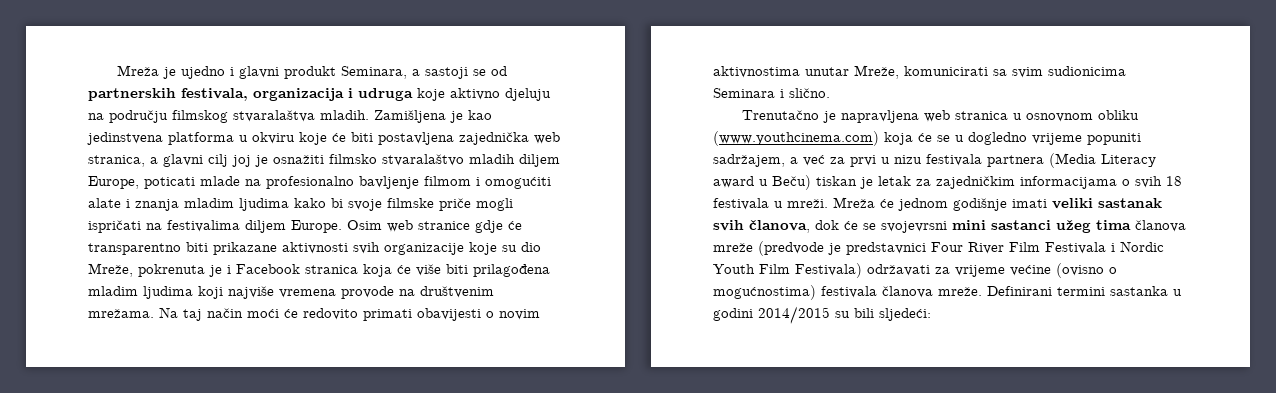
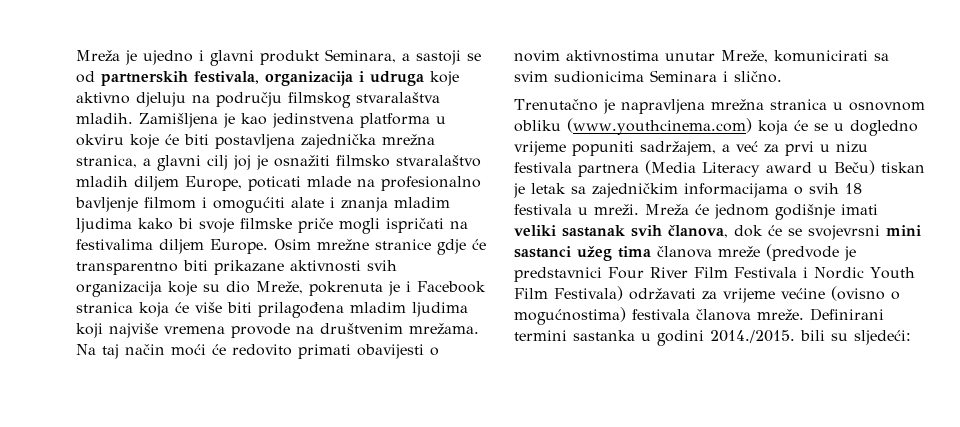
[534,132,560,144] web -> [382,134,435,145] mrežna
[387,220,413,232] web -> [317,239,369,250] mrežne
[384,243,464,255] organizacije -> [76,281,162,297] organizacija
[923,110,950,122] web -> [710,99,764,110] mrežna
[916,179,931,186] za -> [571,186,586,194] sa
[758,306,874,324] 2014/2015 su bili -> [710,330,848,343] 2014./2015. bili su

